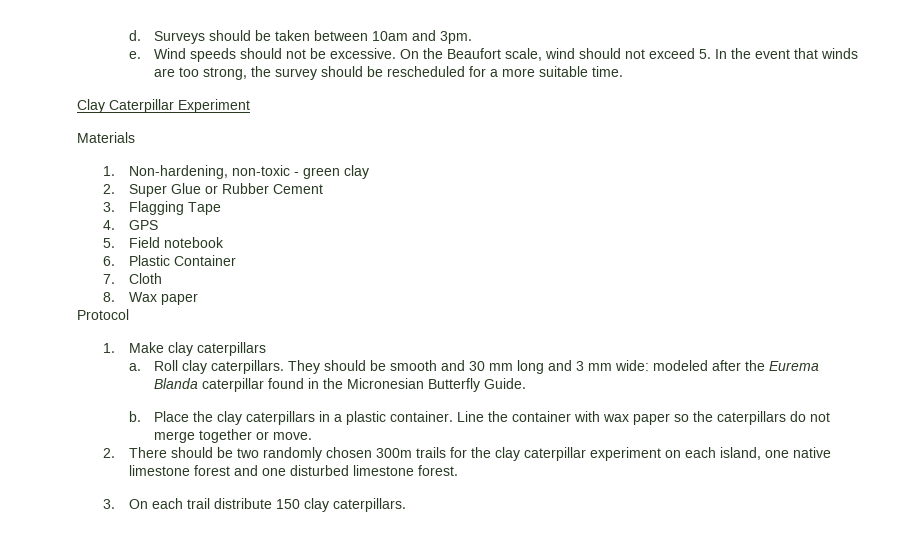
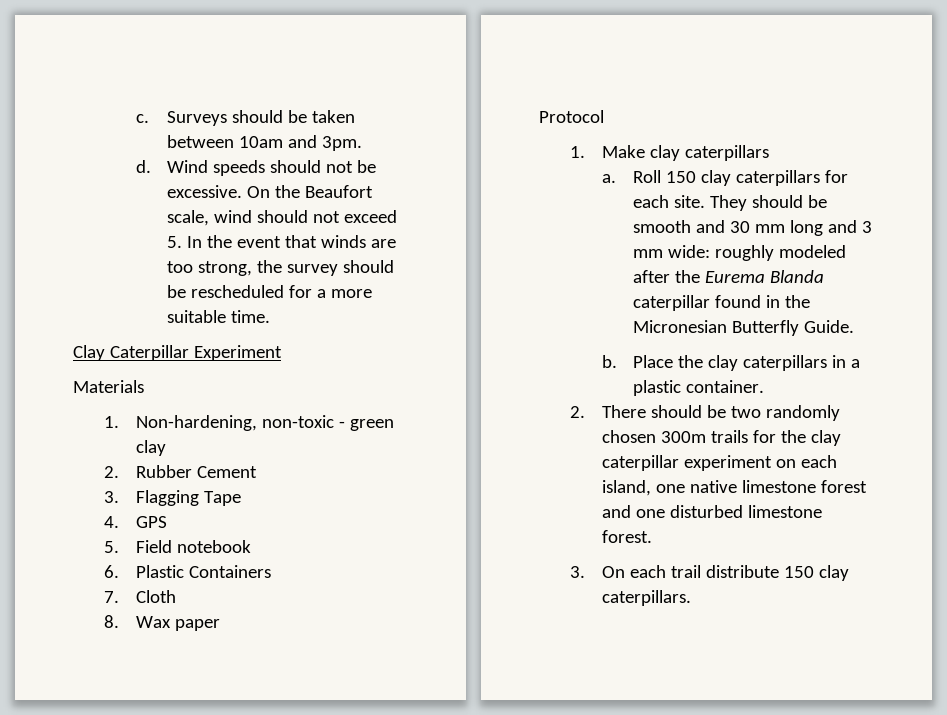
[128,30,141,41] d. -> [135,114,149,123] c.
[128,51,141,59] e. -> [135,160,151,173] d.
[128,183,218,197] Super Glue or -> (120, 472) none
[173,255,236,266] Container -> [188,565,271,578] Containers
[182,360,285,374] clay caterpillars. -> [665,170,848,186] [632,195,705,208] 150 clay caterpillars for each site.
(650, 365) none -> [714,245,774,261] roughly
[457,411,831,425] [154,429,313,443] Line the container with wax paper so the caterpillars do not merge together or move. -> (764, 386) none

